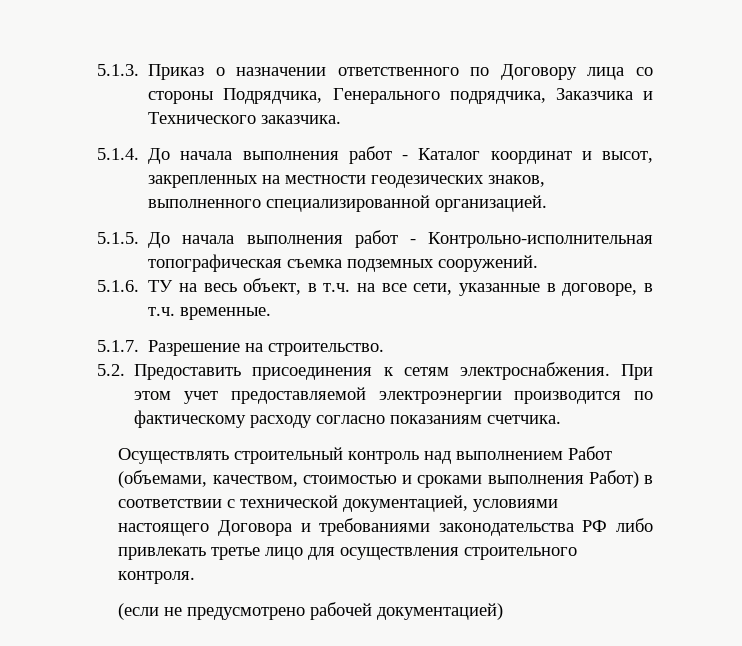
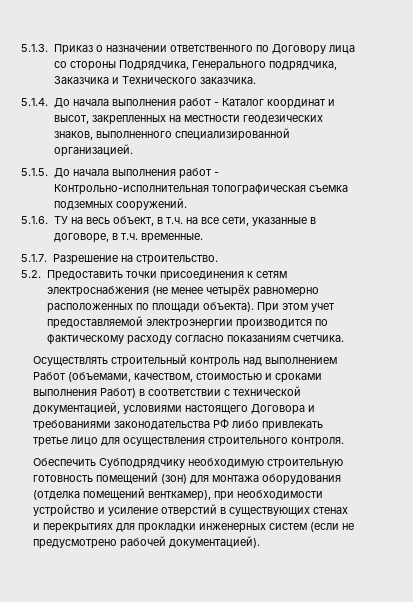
(242, 372) none -> [125,271,157,278] точки
[459,362,610,380] электроснабжения. -> [46,284,319,297] [46,302,254,313] электроснабжения (не менее четырёх равномерно расположенных по площади объекта).
(196, 577) none -> [33,458,344,469] [33,472,342,485] [33,488,324,501] [33,504,349,517] [33,523,308,533] Обеспечить Субподрядчику необходимую строительную готовность помещений (зон) для монтажа оборудования (отделка помещений венткамер), при необходимости устройство и усиление отверстий в существующих стенах и перекрытиях для прокладки инженерных систем
[377,603,504,620] документацией) -> [169,536,261,548] документацией).

